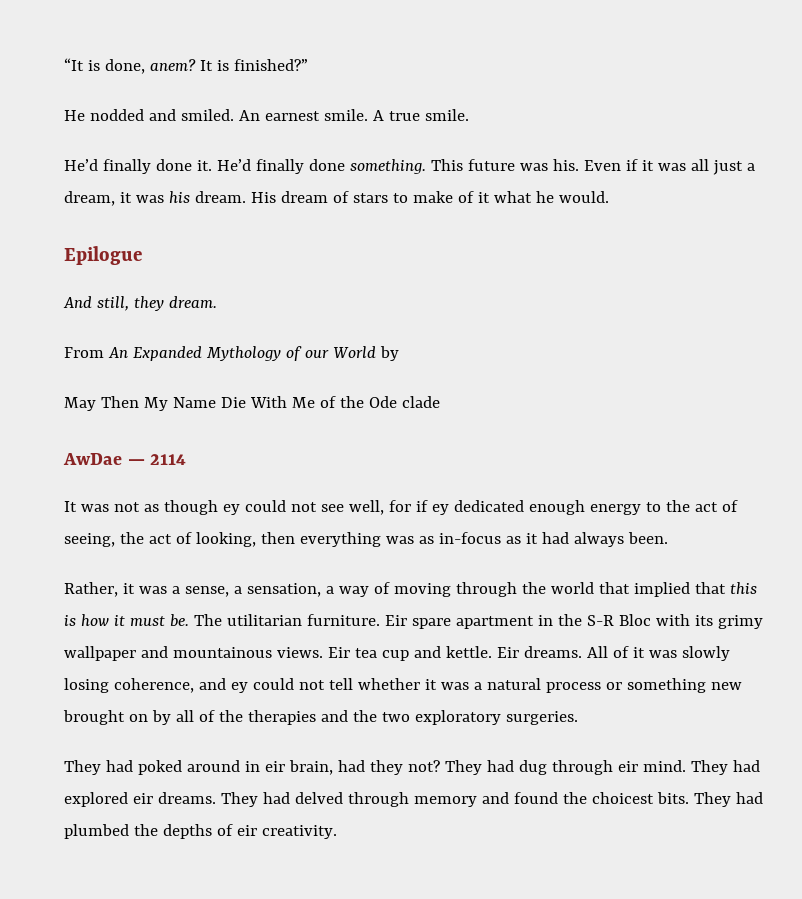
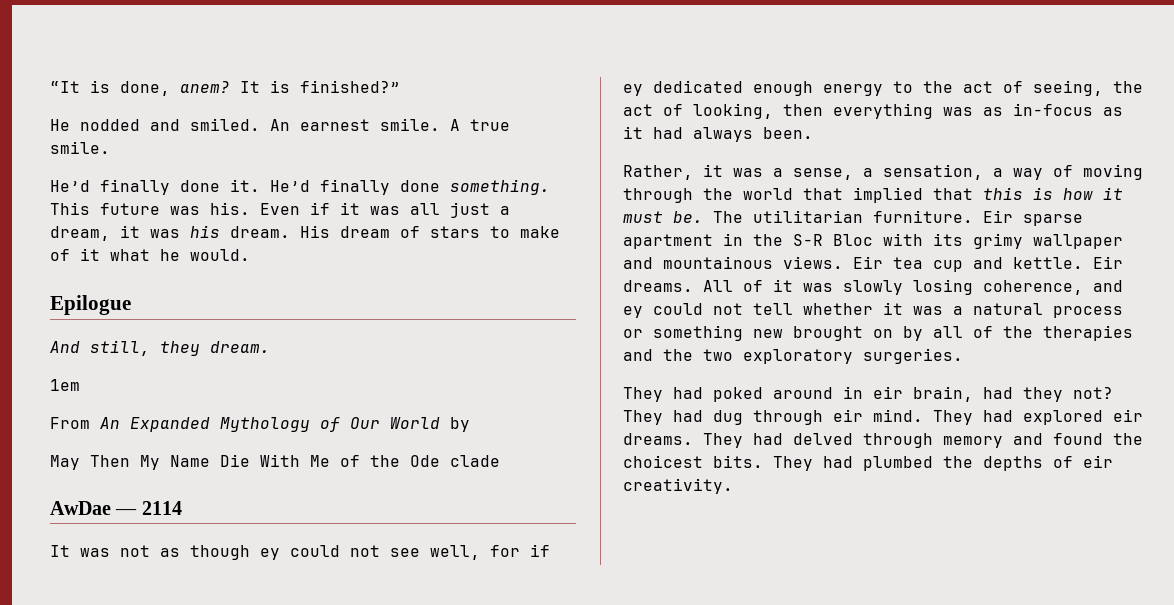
(217, 302) none -> [50,379,80,391] // 1em
[304,350,329,358] our -> [350,417,380,429] Our
[411,618,451,629] spare -> [1023,214,1083,226] sparse

